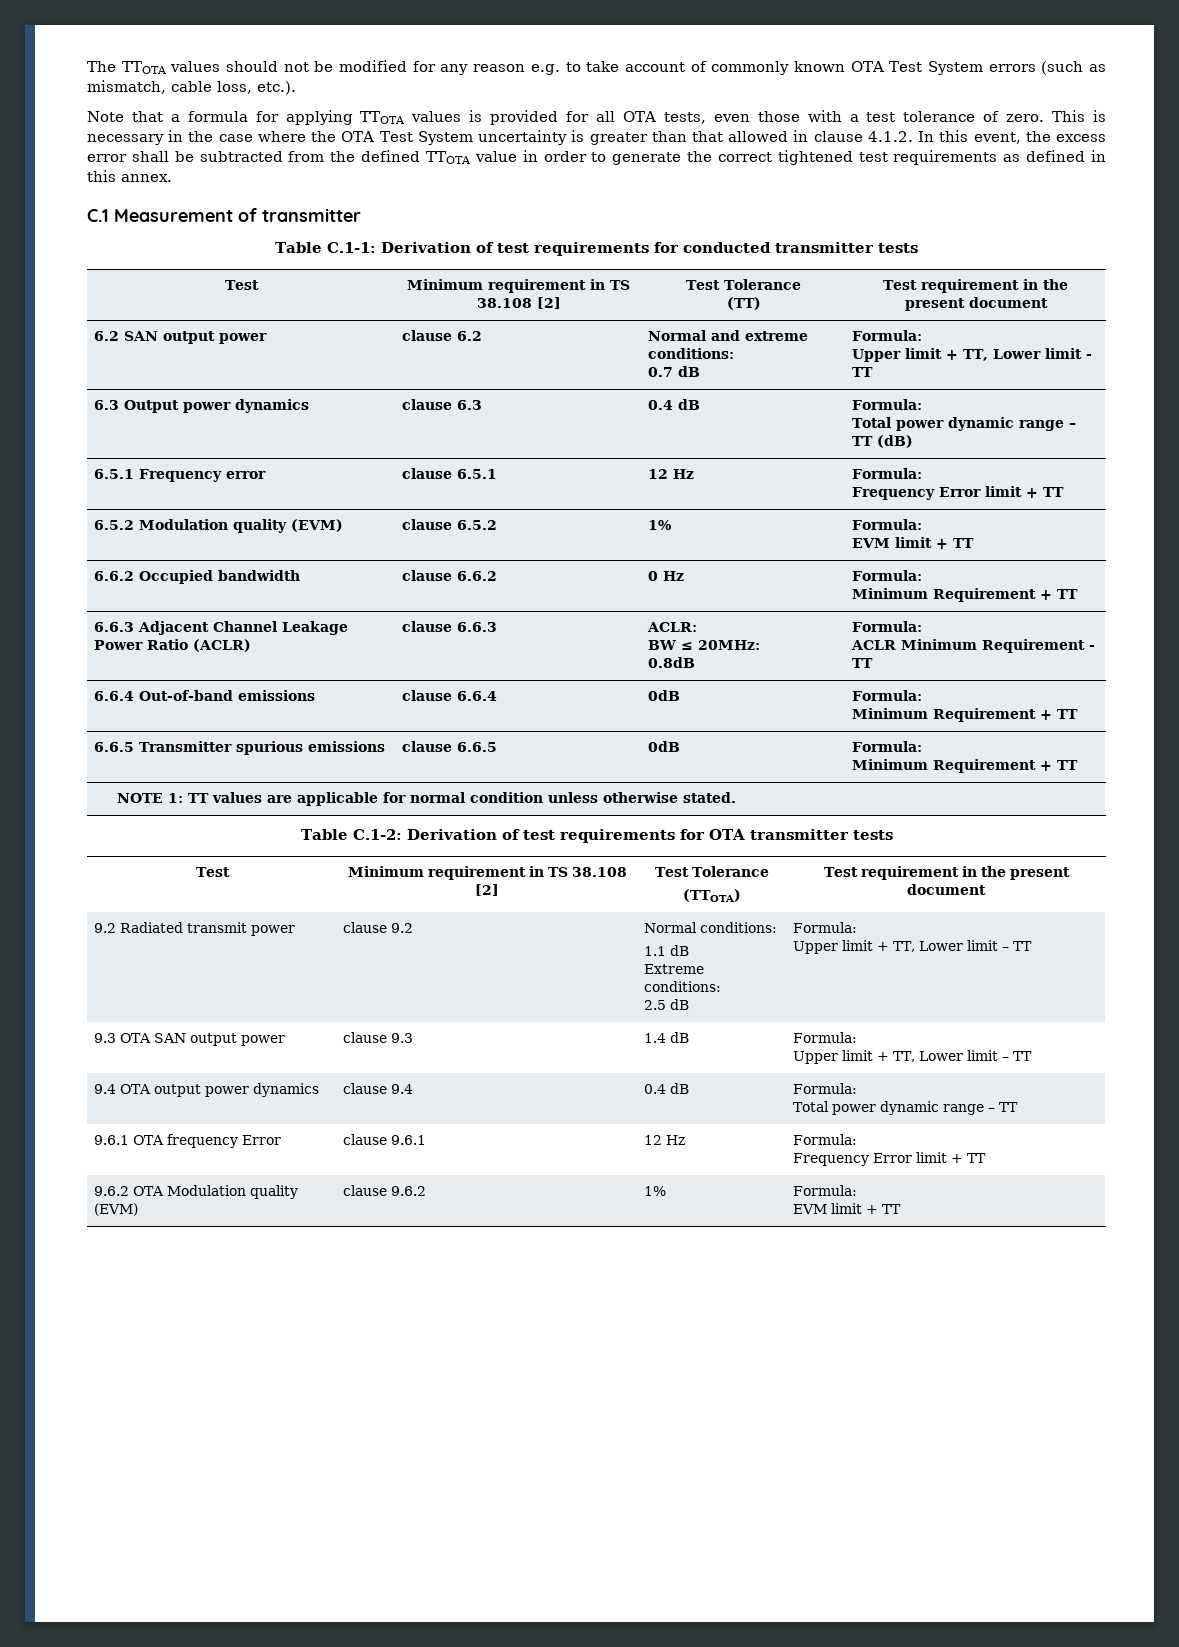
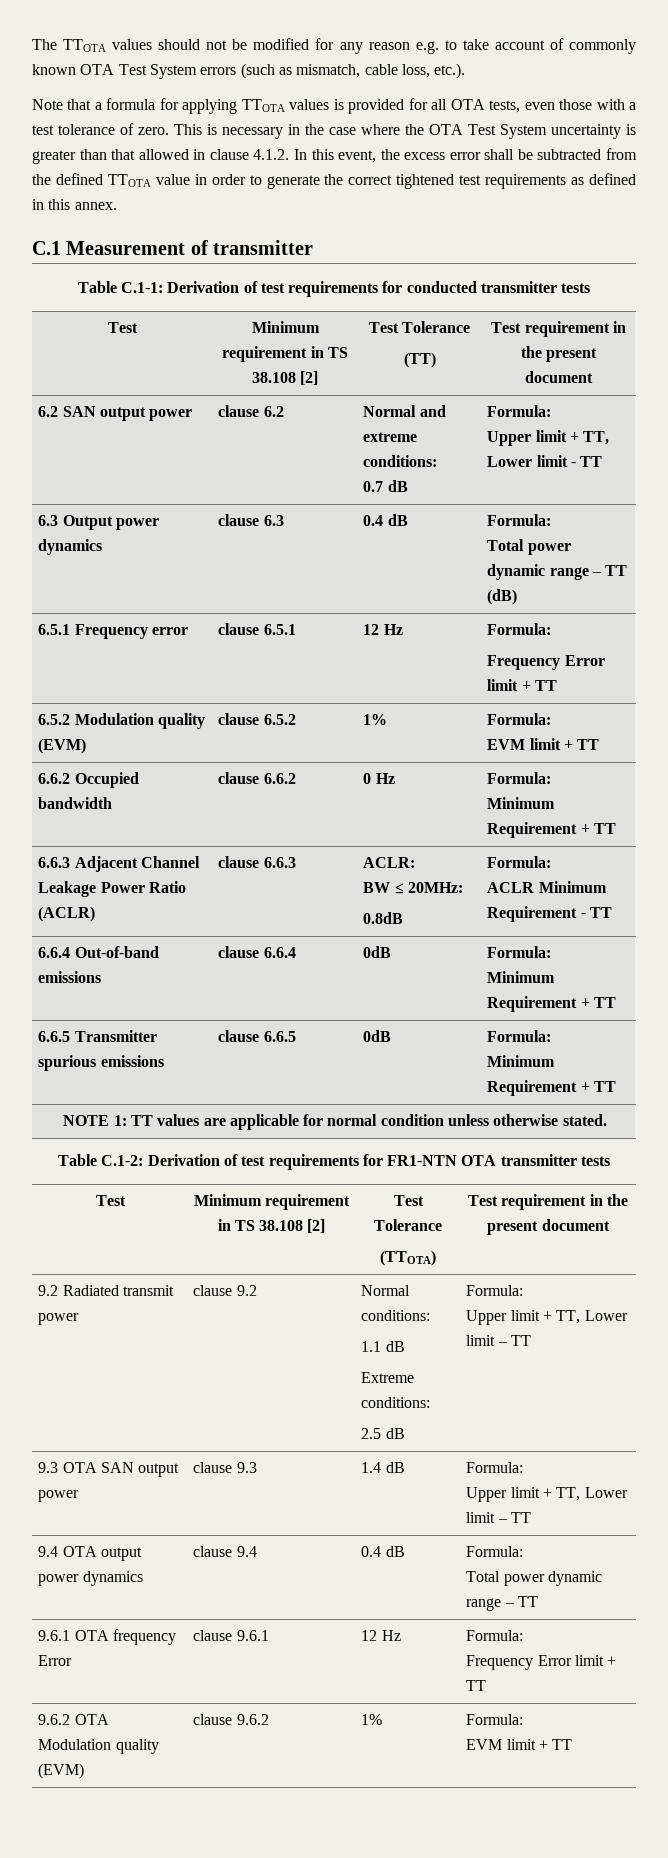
(705, 834) none -> [387,1155,458,1166] FR1-NTN

